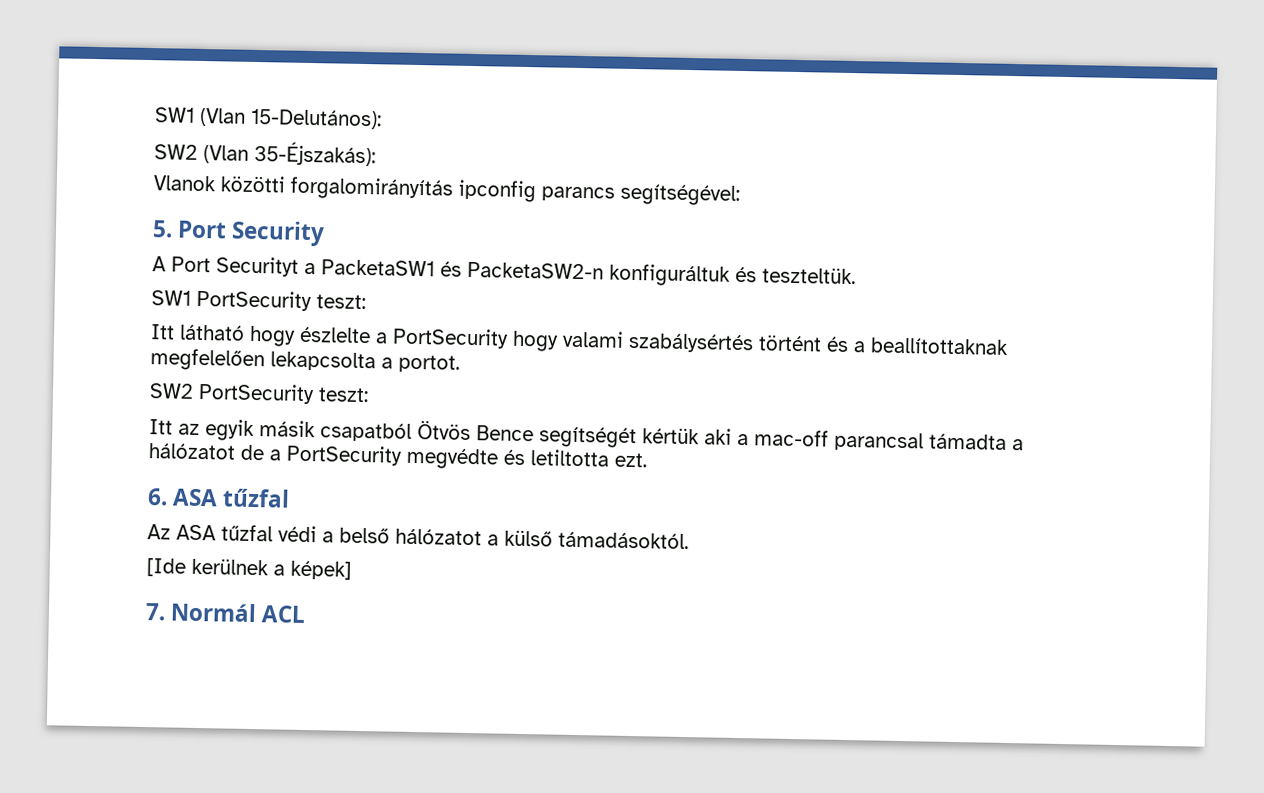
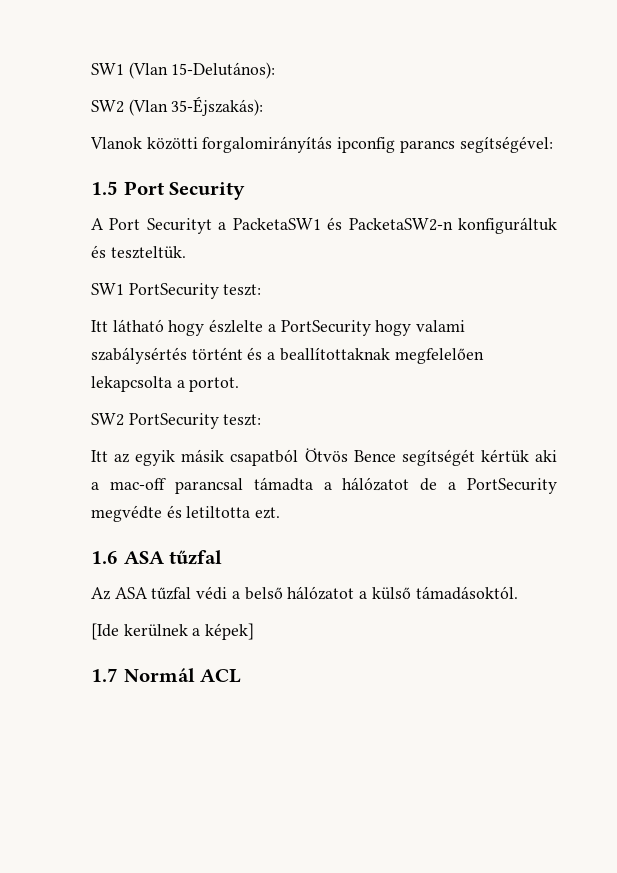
[152,220,173,238] 5. -> [91,181,118,195] 1.5
[147,488,168,506] 6. -> [91,551,118,564] 1.6
[145,603,166,621] 7. -> [91,668,118,682] 1.7

